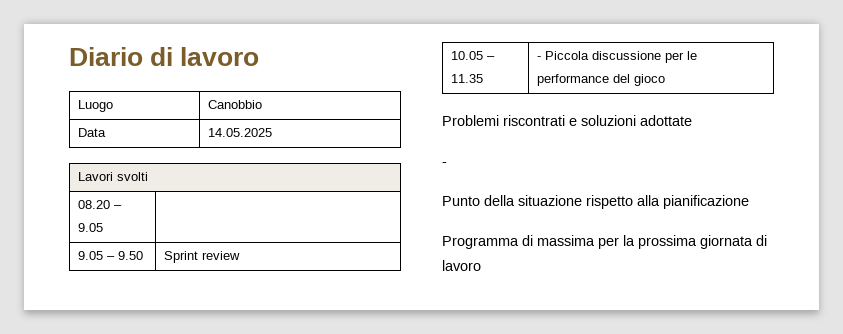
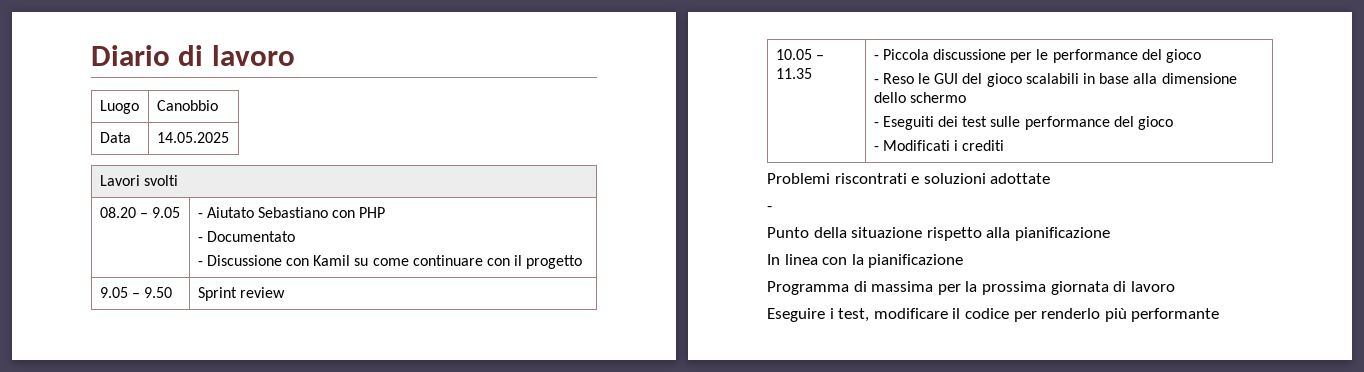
(104, 227) none -> [197,207,386,218] [197,231,295,242] [197,255,583,269] - Aiutato Sebastiano con PHP // - Documentato // - Discussione con Kamil su come continuare con il progetto
(666, 80) none -> [873,73,1237,87] [873,92,966,103] [873,116,1173,130] [873,140,1005,151] // - Reso le GUI del gioco scalabili in base alla dimensione dello schermo // - Eseguiti dei test sulle performance del gioco // - Modificati i crediti
(749, 202) none -> [767,254,964,268] // In linea con la pianificazione
(481, 265) none -> [767,308,1220,322] // Eseguire i test, modificare il codice per renderlo più performante

